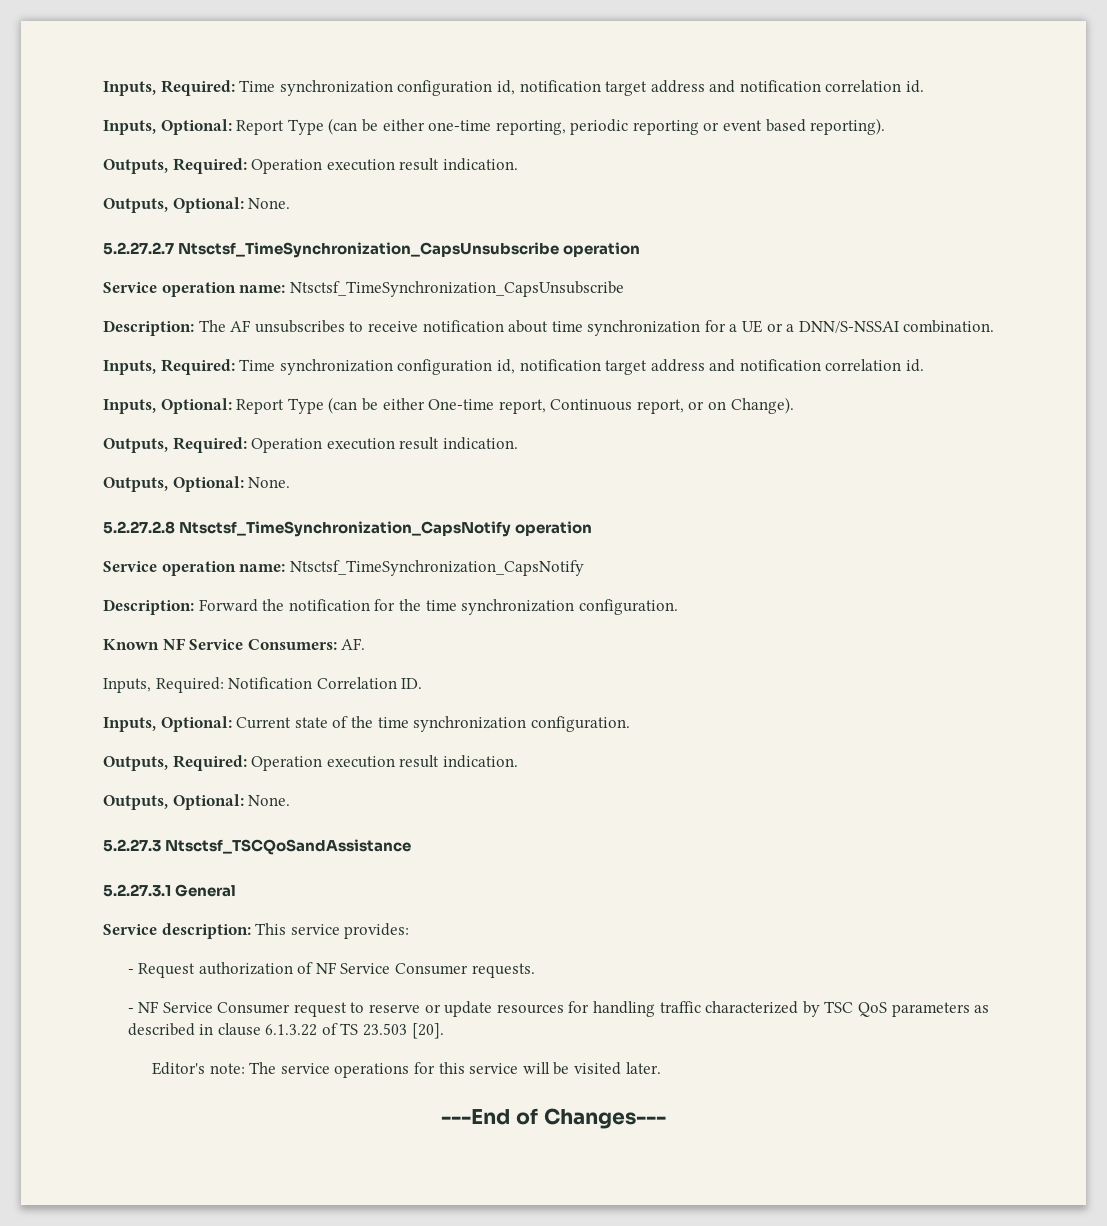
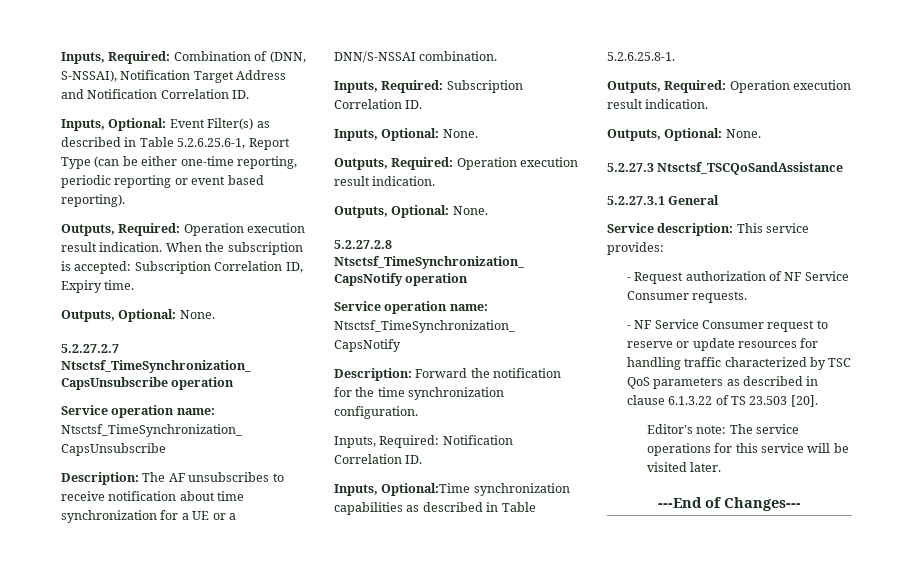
[103,80,925,96] [103,119,232,135] Inputs, Required: Time synchronization configuration id, notification target address and notification correlation id. // Inputs, Optional: -> [61,51,306,64] [61,70,287,83] [61,89,250,99] [61,118,270,131] [61,137,246,149] Inputs, Required: Combination of (DNN, S-NSSAI), Notification Target Address and Notification Correlation ID. // Inputs, Optional: Event Filter(s) as described in Table 5.2.6.25.6-1,
(518, 164) none -> [165,242,303,255] [61,261,303,274] [61,280,135,293] When the subscription is accepted: Subscription Correlation ID, Expiry time.
[239,359,925,375] [103,397,794,414] Time synchronization configuration id, notification target address and notification correlation id. // Inputs, Optional: Report Type (can be either One-time report, Continuous report, or on Change). -> [446,80,523,93] [334,99,423,109] [334,128,478,141] Subscription Correlation ID. // Inputs, Optional: None.
[103,638,366,650] // Known NF Service Consumers: AF. -> (418, 412) none
[160,716,630,732] Optional: Current state of the time synchronization configuration. -> [381,483,570,496] [334,502,536,515] [607,52,675,61] Optional:Time synchronization capabilities as described in Table 5.2.6.25.8-1.

